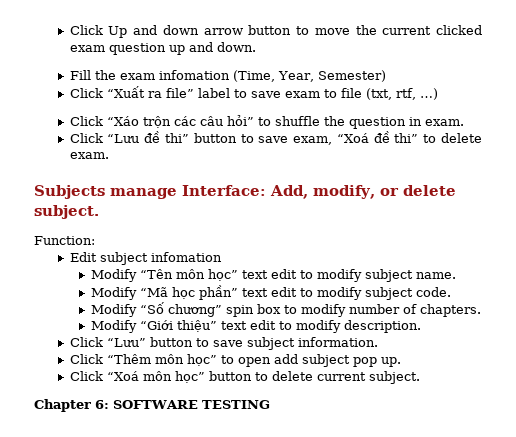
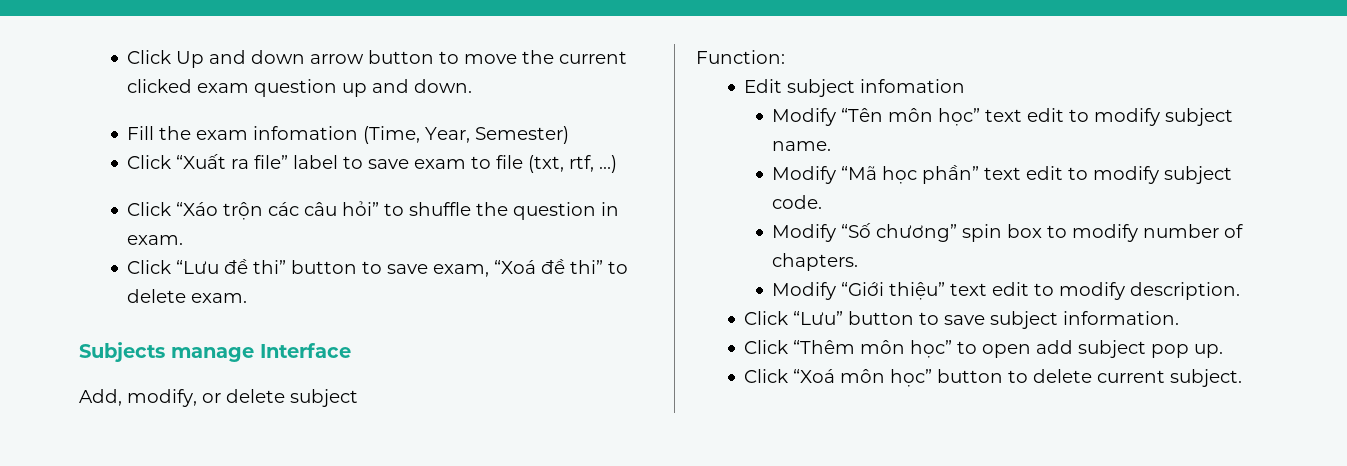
[182,185,266,196] Interface: -> [260,343,351,358] Interface //
[34,205,99,219] subject. -> [290,389,358,407] subject
[34,399,270,412] // Chapter 6: SOFTWARE TESTING -> (1243, 378) none

